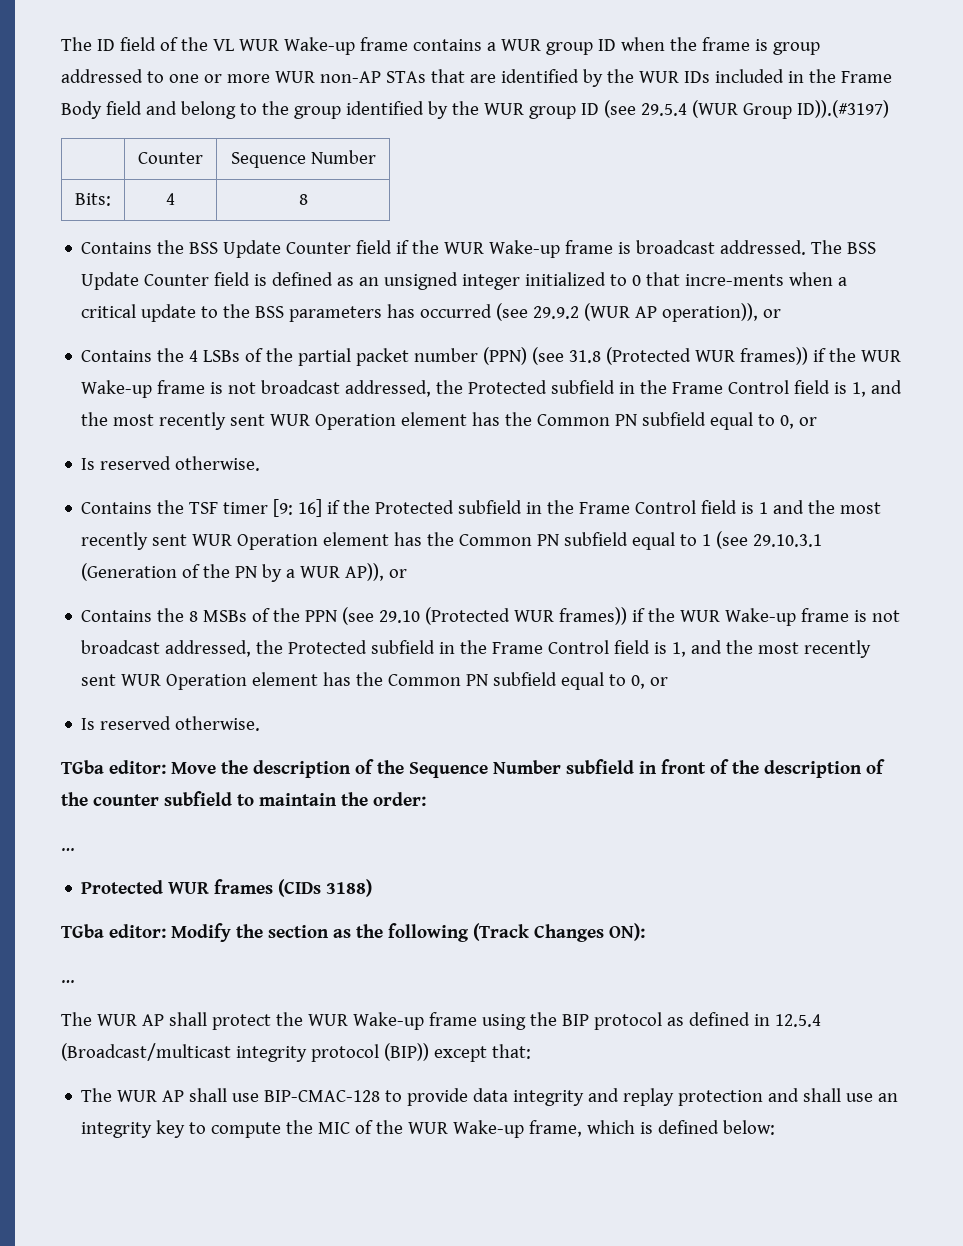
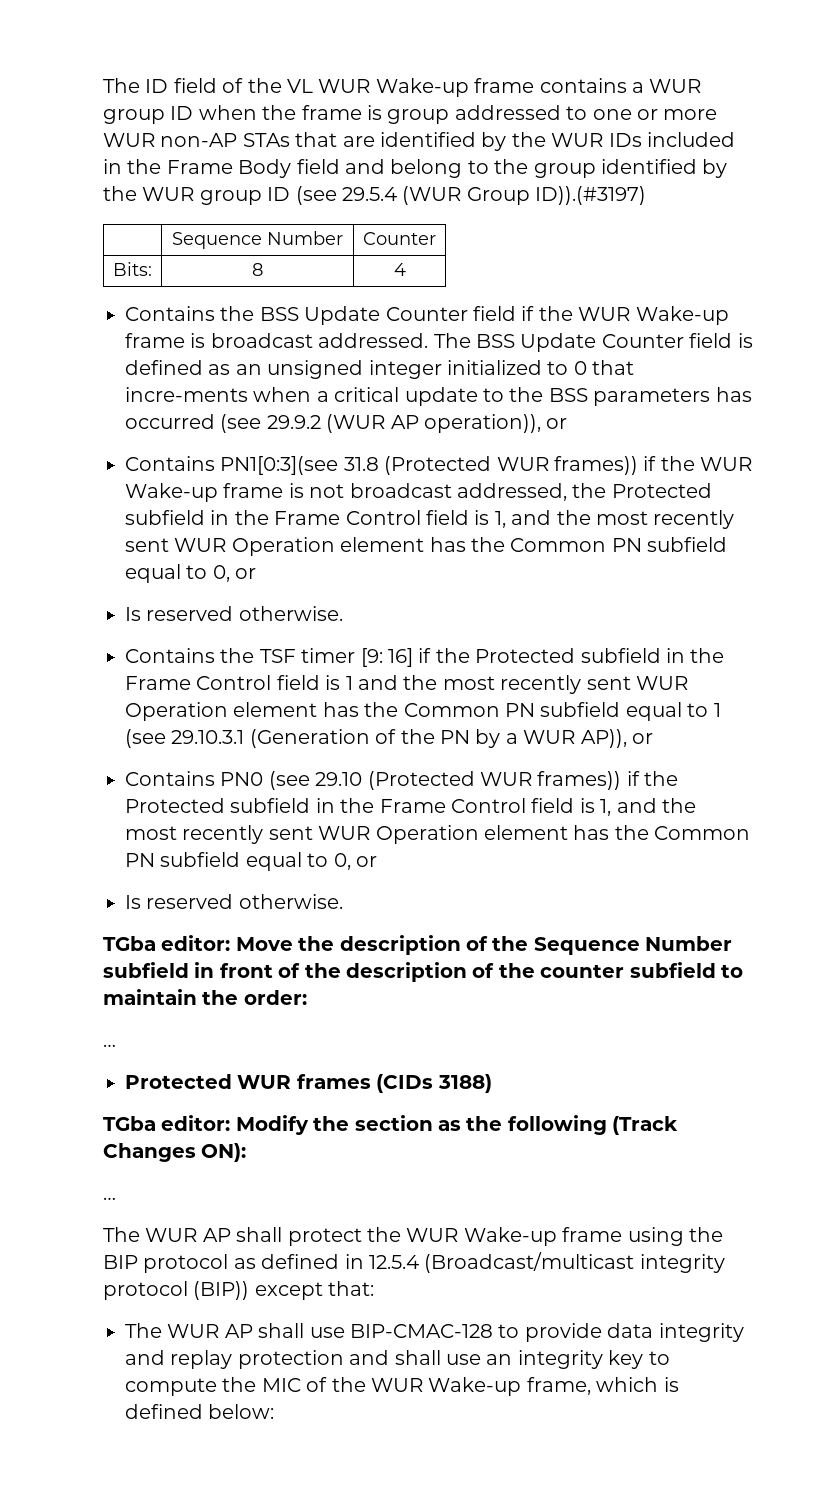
[138,152,203,164] [230,150,376,168] | Counter | Sequence Number -> [172,231,343,249] [363,232,436,245] | Sequence Number | Counter
[166,193,175,205] [298,194,308,205] | 4 | 8 -> [252,263,263,276] [393,263,406,276] | 8 | 4
[157,347,565,366] the 4 LSBs of the partial packet number (PPN) (see -> [220,456,339,475] PN1[0:3](see
[157,608,338,622] the 8 MSBs of the PPN -> [220,772,264,786] PN0
[680,608,901,626] [81,640,284,657] WUR Wake-up frame is not broadcast addressed, the -> (679, 778) none

